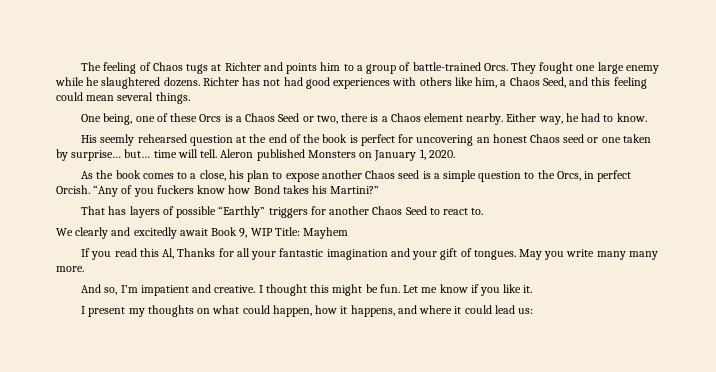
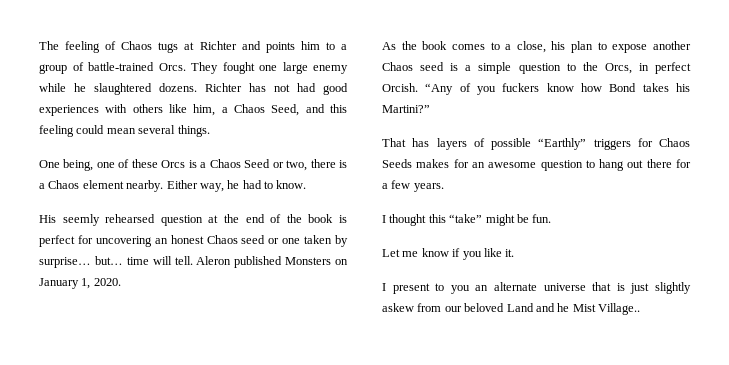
[329,206,484,215] [56,227,349,239] [81,248,658,260] [56,266,84,272] [81,284,256,296] another Chaos Seed to react to. // We clearly and excitedly await Book 9, WIP Title: Mayhem // If you read this Al, Thanks for all your fantastic imagination and your gift of tongues. May you write many many more. // And so, I’m impatient and creative. -> [659,138,690,147] [382,159,691,171] [382,180,444,192] Chaos Seeds makes for an awesome question to hang out there for a few years. //
(330, 288) none -> [449,214,483,223] “take”
(400, 288) none -> (552, 218) //
[128,305,533,317] my thoughts on what could happen, how it happens, and where it could lead us: -> [435,282,691,294] [382,303,640,315] to you an alternate universe that is just slightly askew from our beloved Land and he Mist Village..

